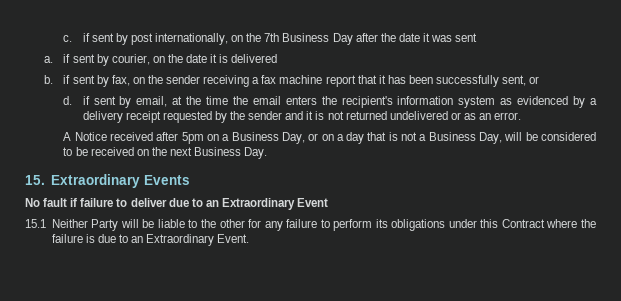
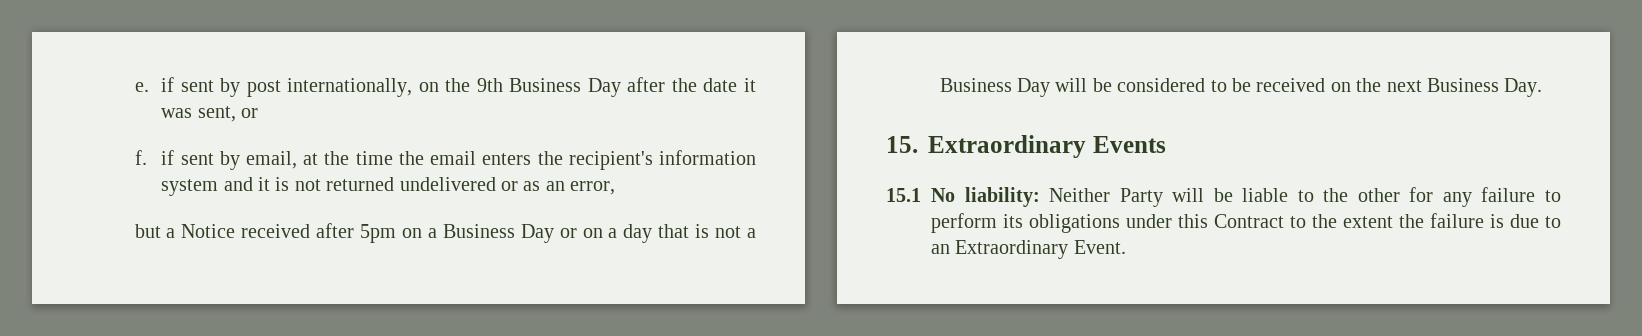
[63,35,73,42] c. -> [134,82,149,92] e.
[264,33,280,42] 7th -> [476,78,503,92] 9th
[455,33,478,42] [44,54,278,66] [44,75,500,87] sent // a. if sent by courier, on the date it is delivered // b. if sent by fax, on the sender receiving a fax machine report that it has been successfully -> (193, 113) none
[63,96,73,105] d. -> [134,150,147,165] f.
[500,96,598,108] [82,111,283,123] as evidenced by a delivery receipt requested by the sender -> (219, 187) none
[494,112,522,120] [63,132,72,141] error. // A -> [570,181,616,195] [134,224,176,238] error, // but a
[281,132,305,144] Day, -> [520,224,554,243] Day
[479,132,503,144] Day, -> [1016,78,1050,97] Day
[25,198,329,210] [25,219,46,228] No fault if failure to deliver due to an Extraordinary Event // 15.1 -> [886,187,1040,207] 15.1 No liability:
[546,219,578,228] where -> [1290,214,1393,228] to the extent

